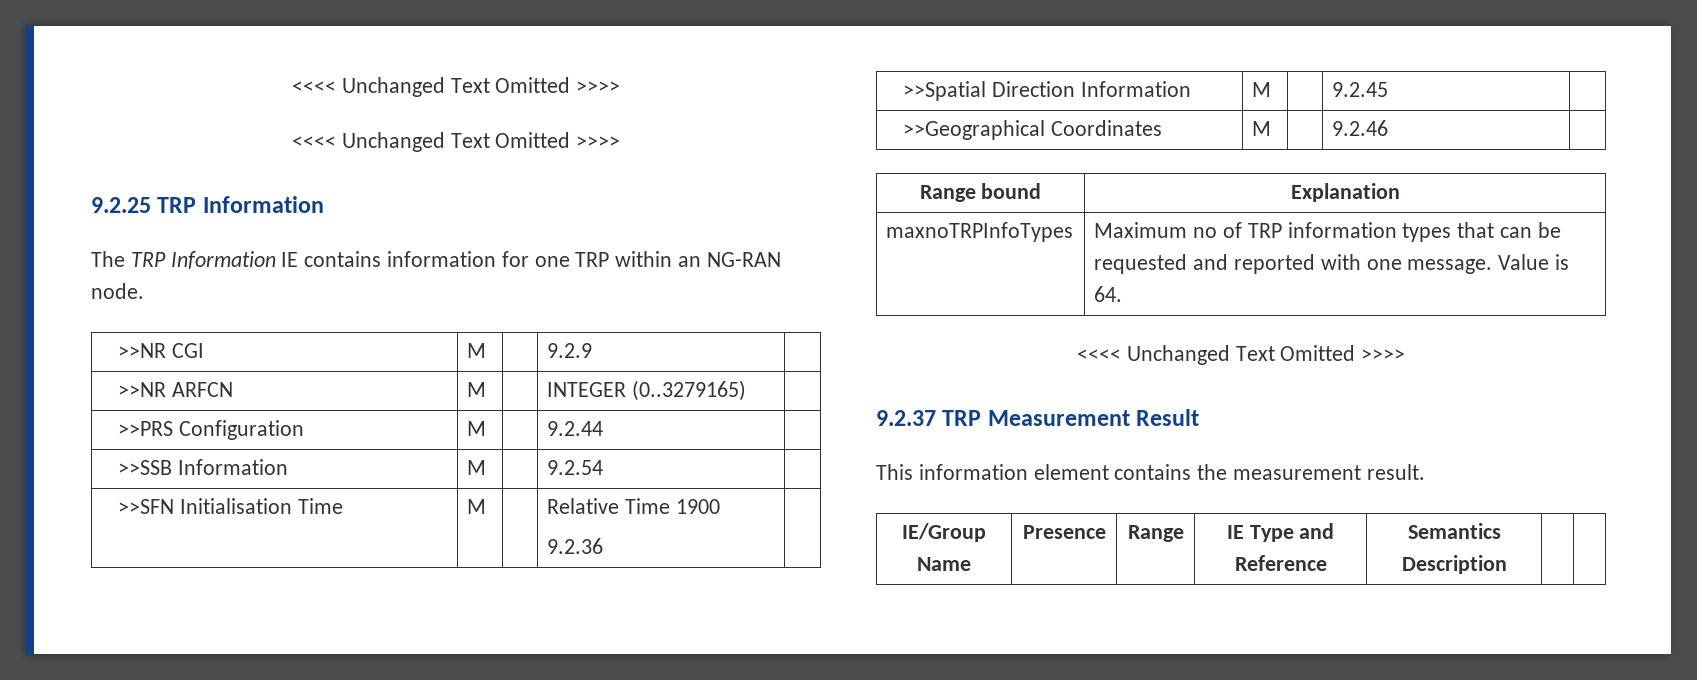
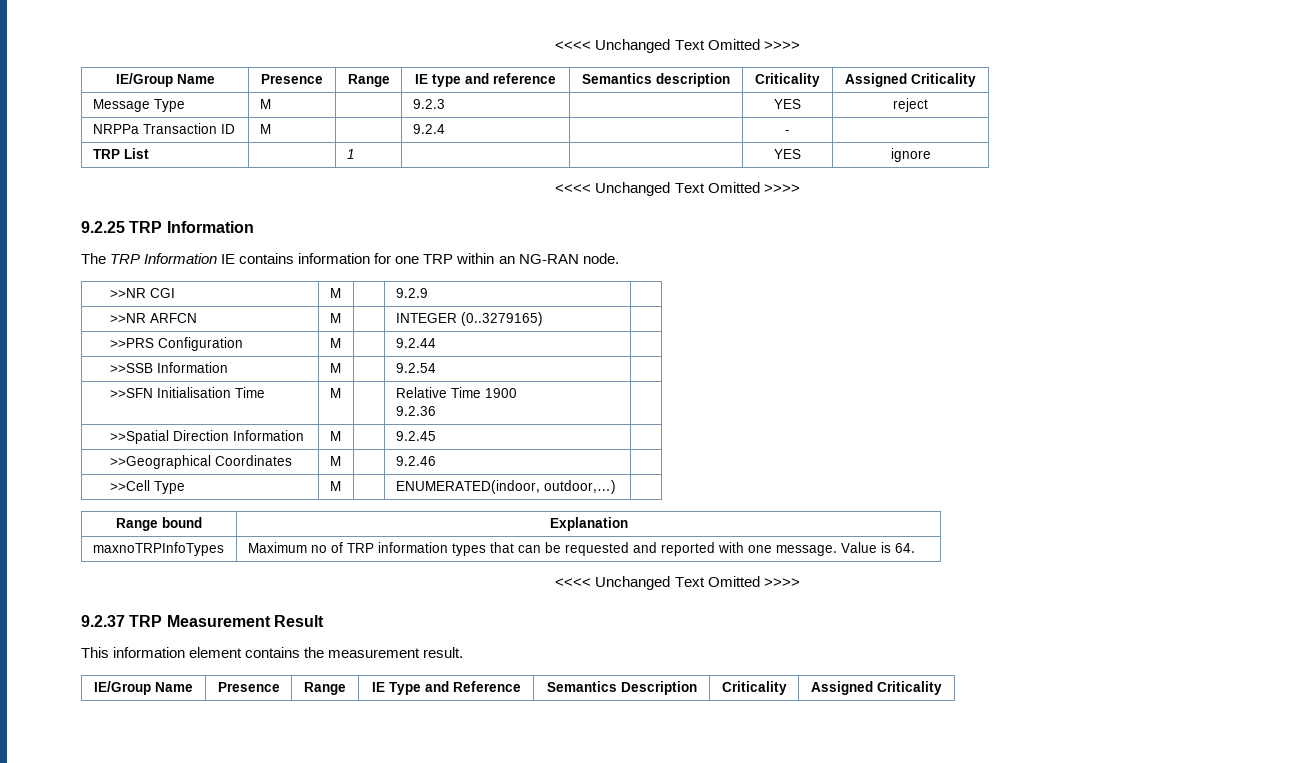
[291,77,621,97] <<<< Unchanged Text Omitted >>>> -> [555,39,800,53] [115,73,215,87] [261,74,323,84] [347,74,390,87] [415,73,556,87] [582,73,730,87] [755,73,820,87] [845,73,976,87] [92,99,185,112] [259,99,271,109] [412,99,445,109] [774,99,801,109] [893,98,928,112] [92,123,235,134] [259,124,271,134] [412,124,445,134] [785,130,790,134] [92,148,149,159] [346,149,355,159] [774,149,801,159] [890,148,931,162] <<<< Unchanged Text Omitted >>>> // IE/Group Name | Presence | Range | IE type and reference | Semantics description | Criticality | Assigned Criticality // Message Type | M | | 9.2.3 | | YES | reject // NRPPa Transaction ID | M | | 9.2.4 | | - | // TRP List | | 1 | | | YES | ignore
(1389, 128) none -> [110,480,186,494] [329,481,341,491] [395,480,616,494] // >>Cell Type | M | | ENUMERATED(indoor, outdoor,…) |
(1507, 564) | -> [721,681,787,695] [811,681,942,695] Criticality | Assigned Criticality

